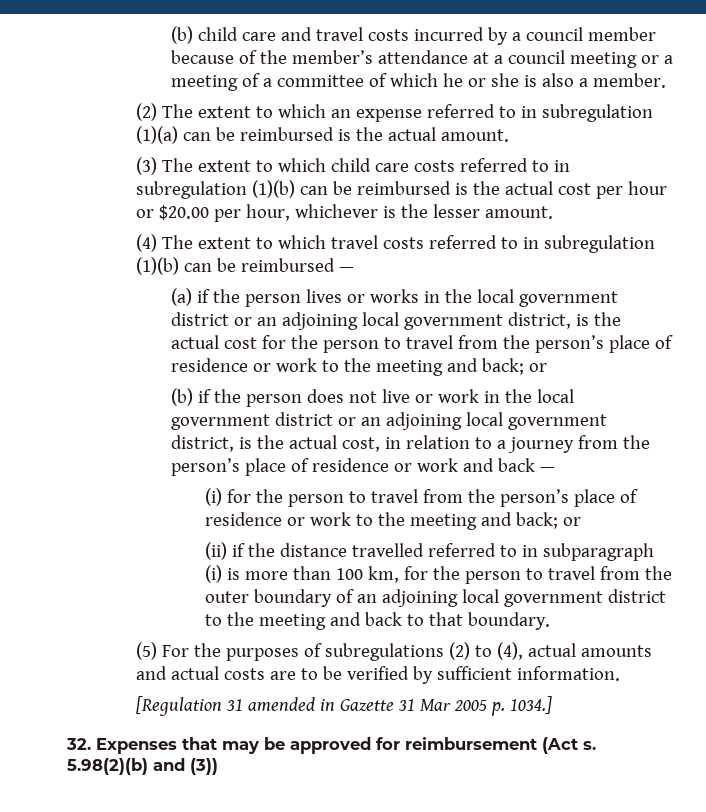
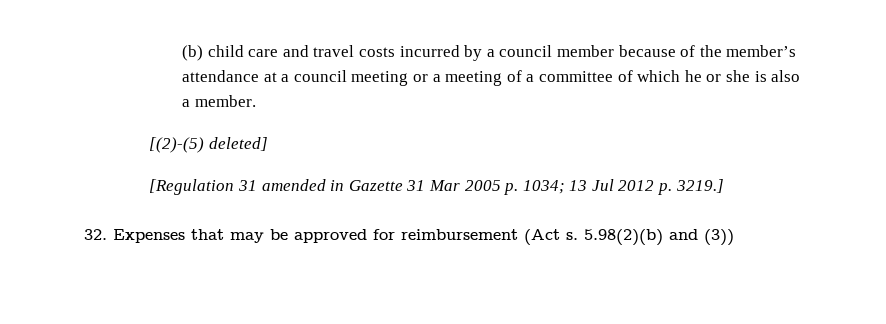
[136,103,654,122] [136,126,510,144] [136,157,571,175] [136,180,668,199] [136,204,554,222] [136,234,656,253] [136,257,355,275] [170,288,618,307] [170,312,621,330] [170,335,673,353] [170,358,547,376] [170,388,574,407] [170,412,607,430] [170,435,650,453] [170,458,555,476] [205,488,639,507] [205,512,582,530] [205,542,655,561] [205,565,673,584] [205,589,667,607] [205,612,551,630] [136,642,653,661] [136,666,621,684] (2) The extent to which an expense referred to in subregulation (1)(a) can be reimbursed is the actual amount. // (3) The extent to which child care costs referred to in subregulation (1)(b) can be reimbursed is the actual cost per hour or $20.00 per hour, whichever is the lesser amount. // (4) The extent to which travel costs referred to in subregulation (1)(b) can be reimbursed — // (a) if the person lives or works in the local government district or an adjoining local government district, is the actual cost for the person to travel from the person’s place of residence or work to the meeting and back; or // (b) if the person does not live or work in the local government district or an adjoining local government district, is the actual cost, in relation to a journey from the person’s place of residence or work and back — // (i) for the person to travel from the person’s place of residence or work to the meeting and back; or // (ii) if the distance travelled referred to in subparagraph (i) is more than 100 km, for the person to travel from the outer boundary of an adjoining local government district to the meeting and back to that boundary. // (5) For the purposes of subregulations (2) to (4), actual amounts and actual costs are to be verified by sufficient information. -> [149,137,268,153] [(2)-(5) deleted]
[510,696,553,714] 1034.] -> [522,179,724,195] 1034; 13 Jul 2012 p. 3219.]

